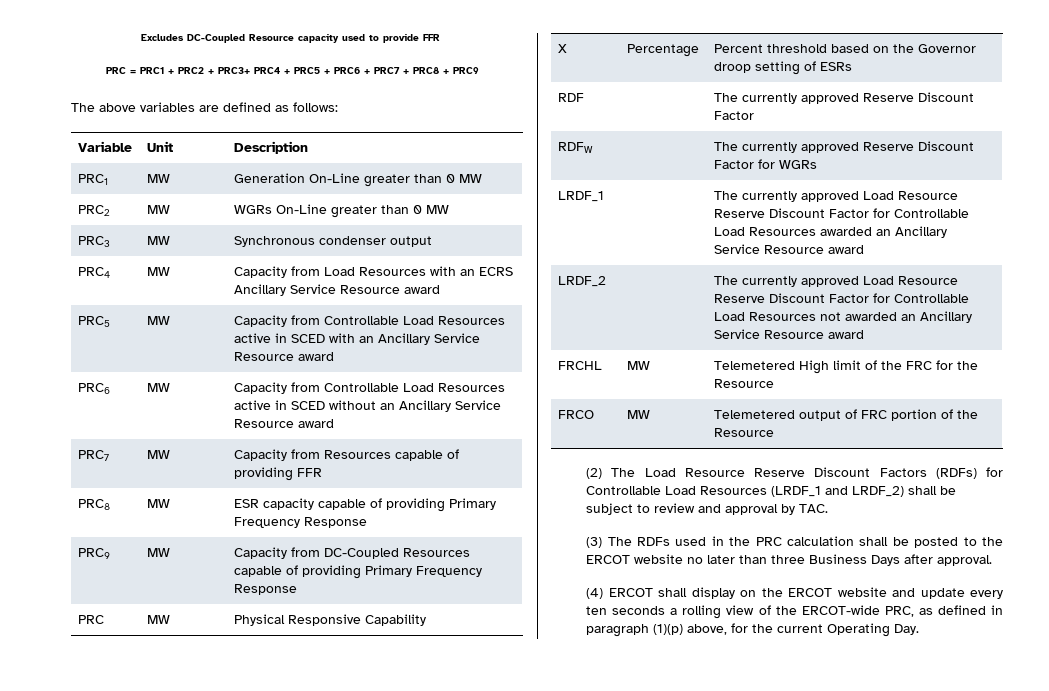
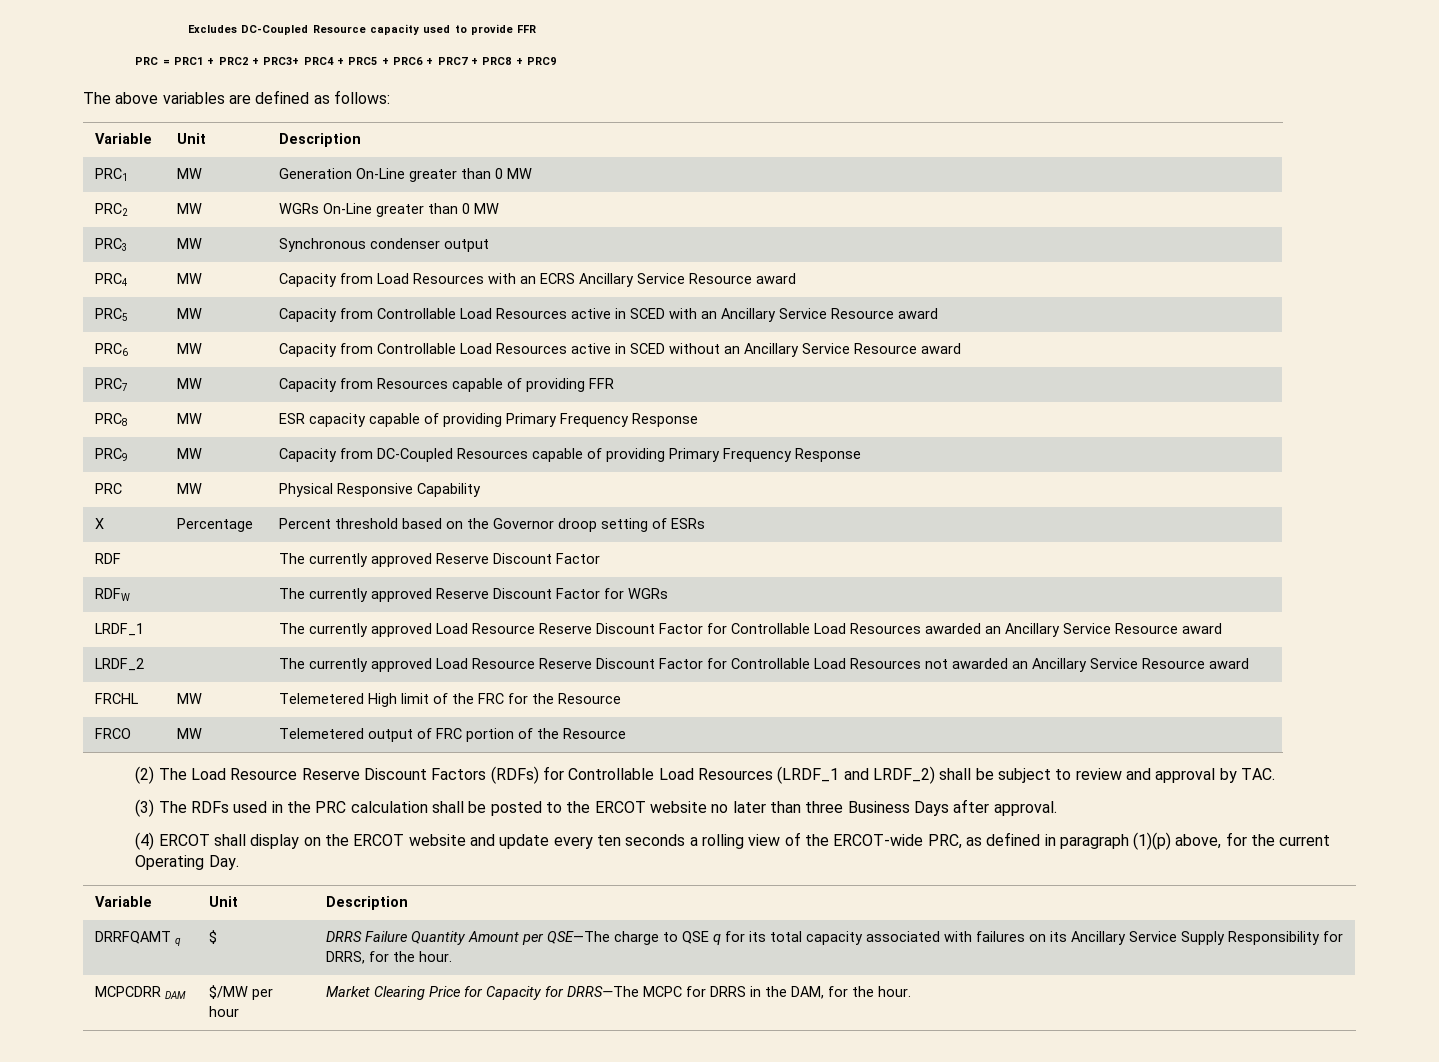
(920, 629) none -> [95,896,153,907] [209,896,239,907] [326,896,409,910] [95,931,182,946] [209,930,218,944] [326,931,1344,945] [326,951,453,964] [95,986,187,999] [209,985,274,1000] [209,1006,240,1017] [326,986,912,1000] // Variable | Unit | Description // DRRFQAMT q | $ | DRRS Failure Quantity Amount per QSE—The charge to QSE q for its total capacity associated with failures on its Ancillary Service Supply Responsibility for DRRS, for the hour. // MCPCDRR DAM | $/MW per hour | Market Clearing Price for Capacity for DRRS—The MCPC for DRRS in the DAM, for the hour.

